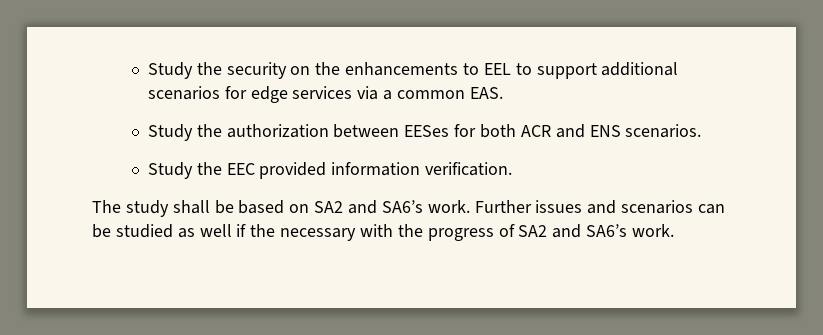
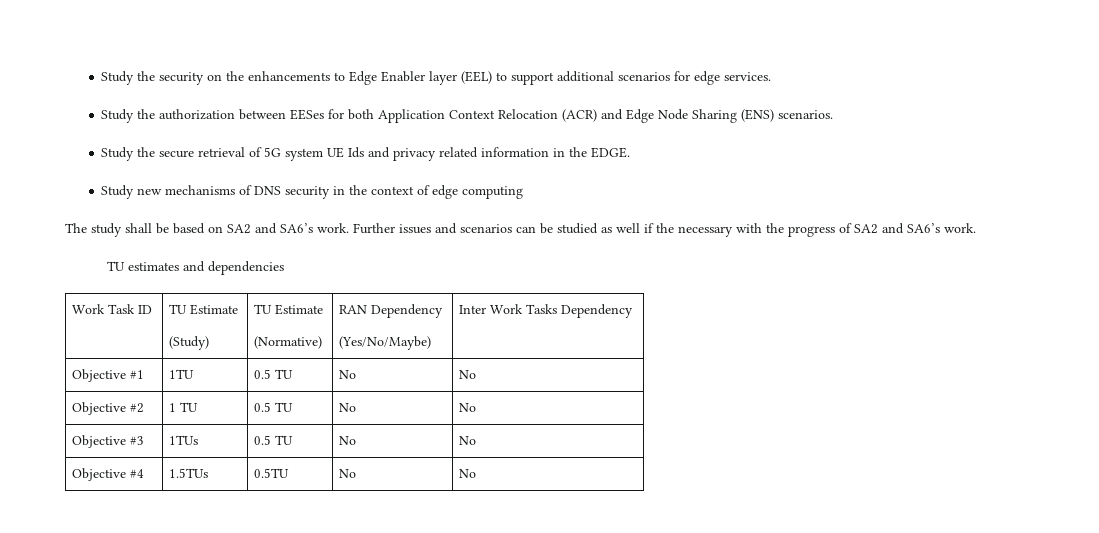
[483,63,511,75] EEL -> [349,71,493,85] Edge Enabler layer (EEL)
[292,86,503,100] services via a common EAS. -> [724,72,772,81] services.
[520,124,702,138] [147,162,513,179] ACR and ENS scenarios. // Study the EEC provided information verification. -> [378,109,834,123] [101,147,631,161] [101,185,524,199] Application Context Relocation (ACR) and Edge Node Sharing (ENS) scenarios. // Study the secure retrieval of 5G system UE Ids and privacy related information in the EDGE. // Study new mechanisms of DNS security in the context of edge computing
(675, 230) none -> [106,261,284,275] [72,304,153,314] [169,304,239,315] [169,336,210,350] [254,304,324,315] [254,336,323,349] [339,304,444,318] [339,336,432,350] [459,304,634,318] [72,369,145,382] [169,369,195,379] [254,369,294,379] [339,370,357,379] [459,370,477,379] [72,402,145,415] [169,402,199,412] [254,402,294,412] [339,403,357,412] [459,403,477,412] [72,435,145,448] [169,435,199,445] [254,435,294,445] [339,436,357,445] [459,436,477,445] [72,468,145,481] [169,468,209,478] [254,468,290,478] [339,469,357,478] [459,469,477,478] // TU estimates and dependencies // Work Task ID | TU Estimate // (Study) | TU Estimate // (Normative) | RAN Dependency // (Yes/No/Maybe) | Inter Work Tasks Dependency // Objective #1 | 1TU | 0.5 TU | No | No // Objective #2 | 1 TU | 0.5 TU | No | No // Objective #3 | 1TUs | 0.5 TU | No | No // Objective #4 | 1.5TUs | 0.5TU | No | No

